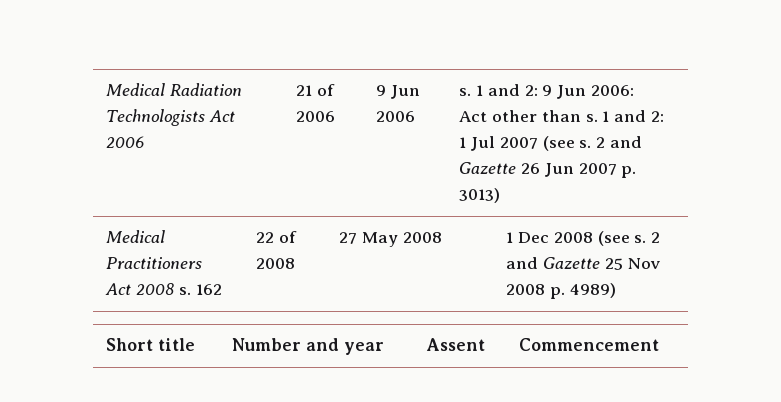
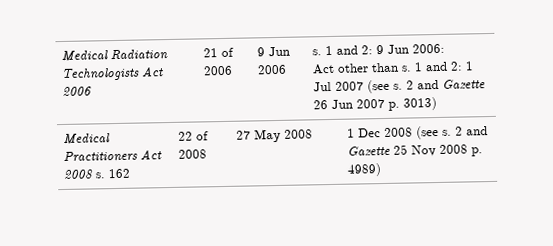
[106,338,196,351] [232,338,384,355] [426,338,486,351] [519,338,660,351] // Short title | Number and year | Assent | Commencement -> (383, 170) none

